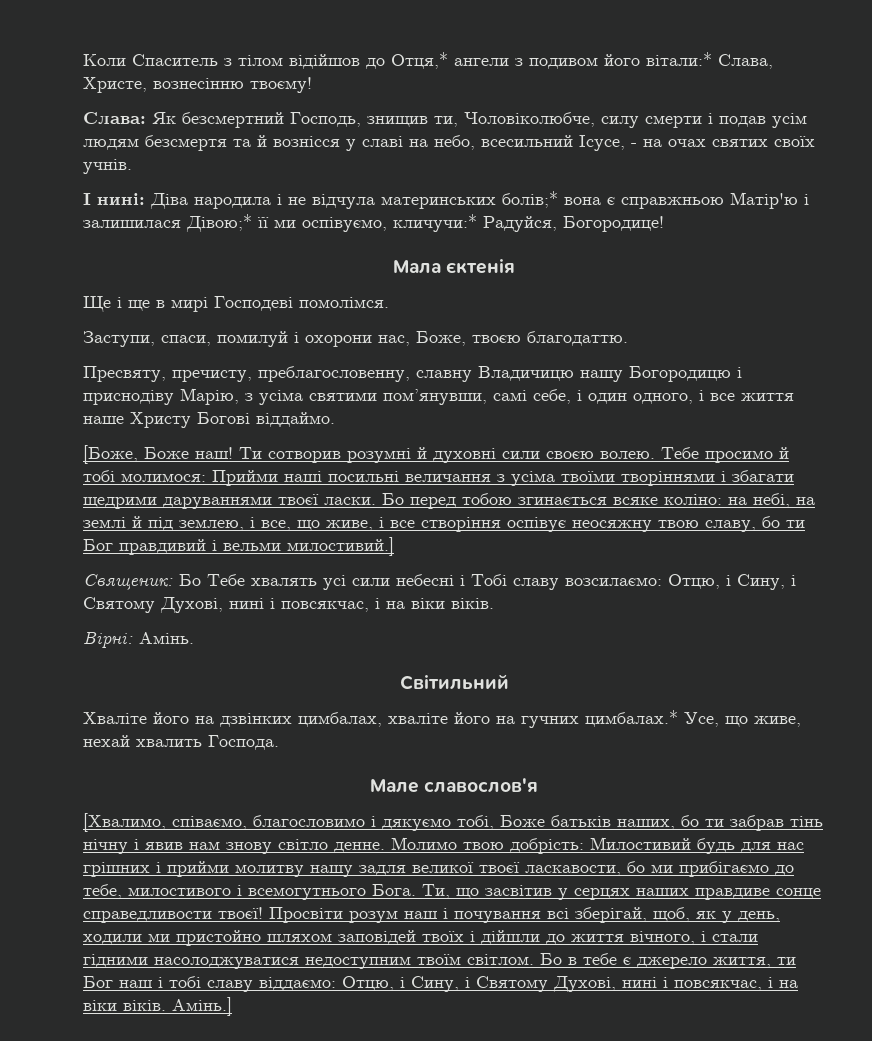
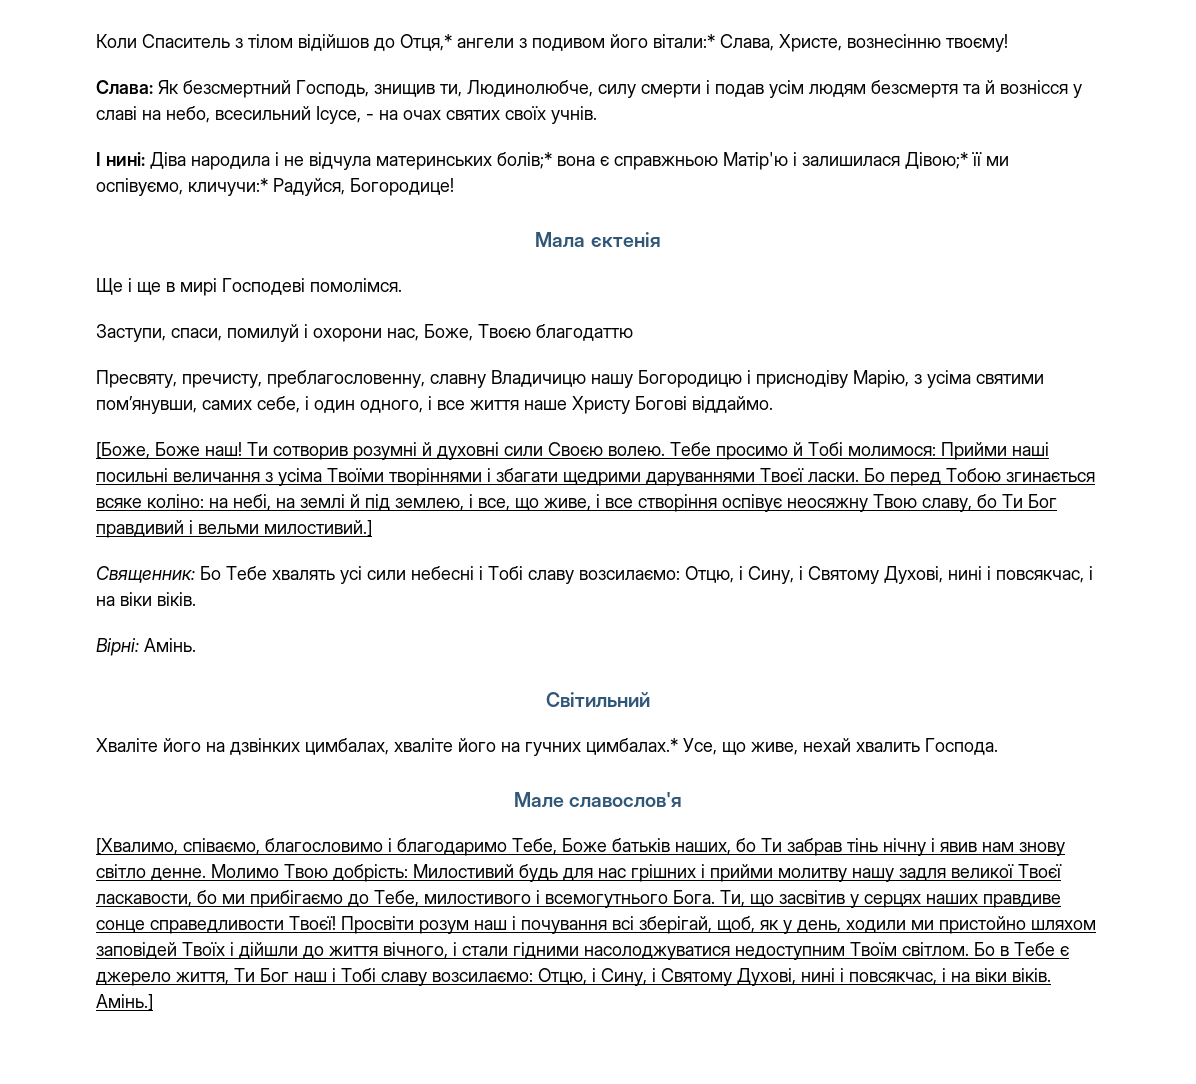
[464,112,595,127] Чоловіколюбче, -> [467,80,593,97] Людинолюбче,
[472,331,628,346] твоєю благодаттю. -> [478,324,633,341] Твоєю благодаттю
[493,390,527,401] самі -> [202,400,252,410] самих
[546,451,594,459] своєю -> [548,442,603,456] Своєю
[83,470,115,482] тобі -> [808,442,843,456] Тобі
[561,471,615,482] твоїми -> [327,468,384,482] Твоїми
[278,494,319,505] твоєї -> [760,468,804,482] Твоєї
[462,493,512,505] тобою -> [946,468,1001,482] Тобою
[658,520,699,528] твою -> [873,494,917,508] Твою
[786,520,805,528] ти -> [1002,494,1023,508] Ти
[83,574,173,590] Священик: -> [96,566,195,583] Священник:
[382,815,494,831] дякуємо тобі, -> [397,838,557,856] благодаримо Тебе,
[705,819,724,827] ти -> [761,838,782,852] Ти
[463,842,504,850] твою -> [284,864,328,878] Твою
[479,862,520,873] твоєї -> [1018,864,1062,878] Твоєї
[83,884,122,899] тебе, -> [374,890,419,907] Тебе,
[218,907,263,919] твоєї! -> [289,916,336,930] Твоєї!
[422,931,464,942] твоїх -> [182,942,225,956] Твоїх
[417,954,461,965] твоїм -> [850,942,897,956] Твоїм
[583,953,617,965] тебе -> [1014,942,1055,956] Тебе
[777,957,796,965] ти -> [234,968,255,982] Ти
[169,976,336,992] тобі славу віддаємо: -> [341,968,533,986] Тобі славу возсилаємо:

